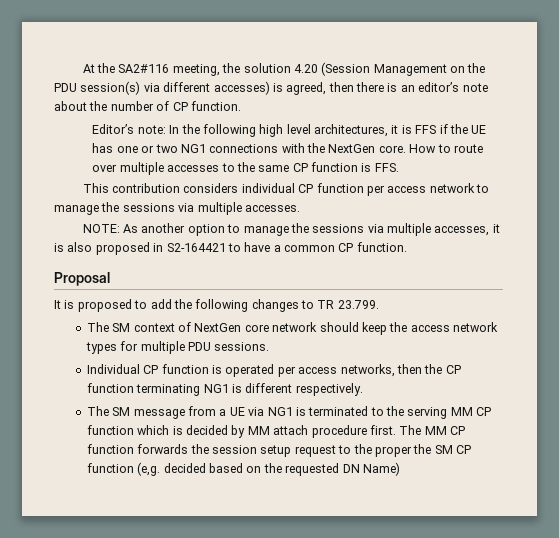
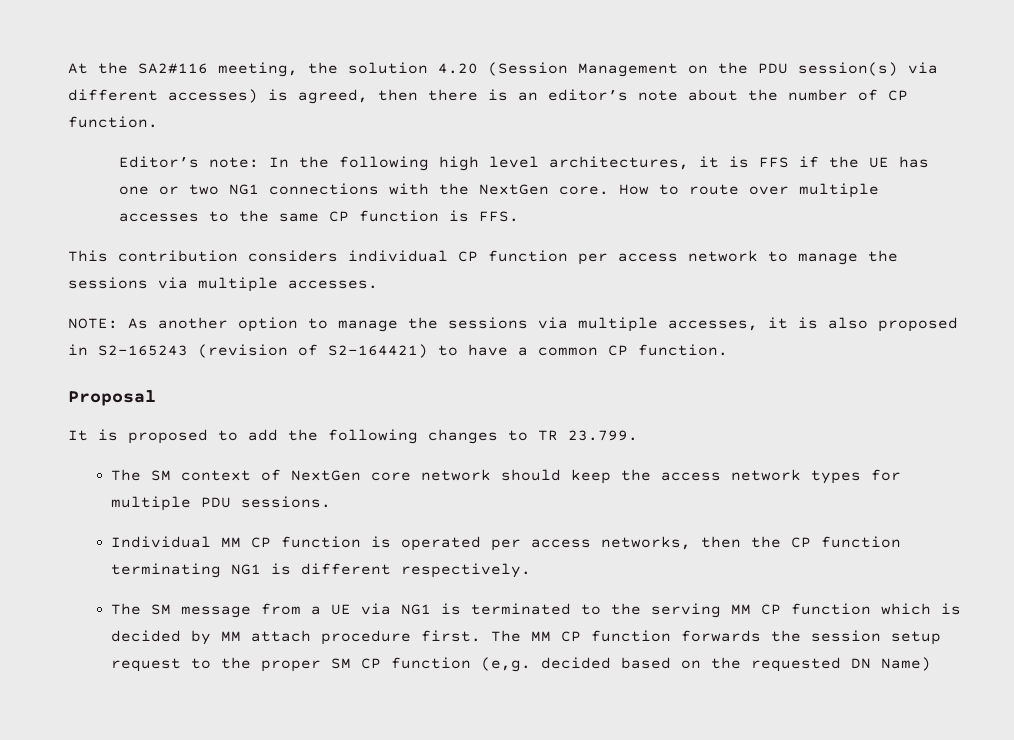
[166,243,226,252] S2-164421 -> [98,344,428,358] S2-165243 (revision of S2-164421)
(140, 369) none -> [220,537,241,548] MM
[413,444,432,454] the -> (321, 666) none

